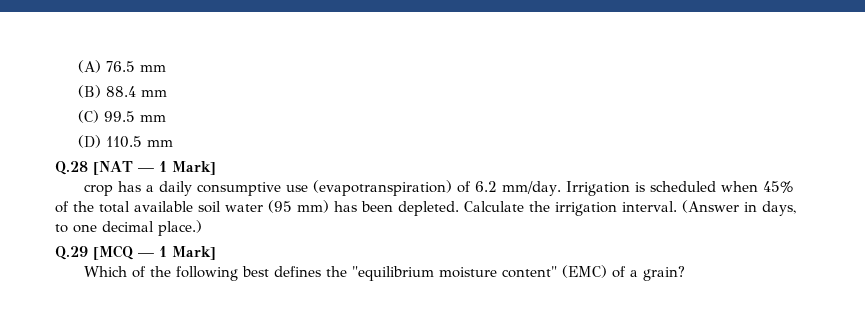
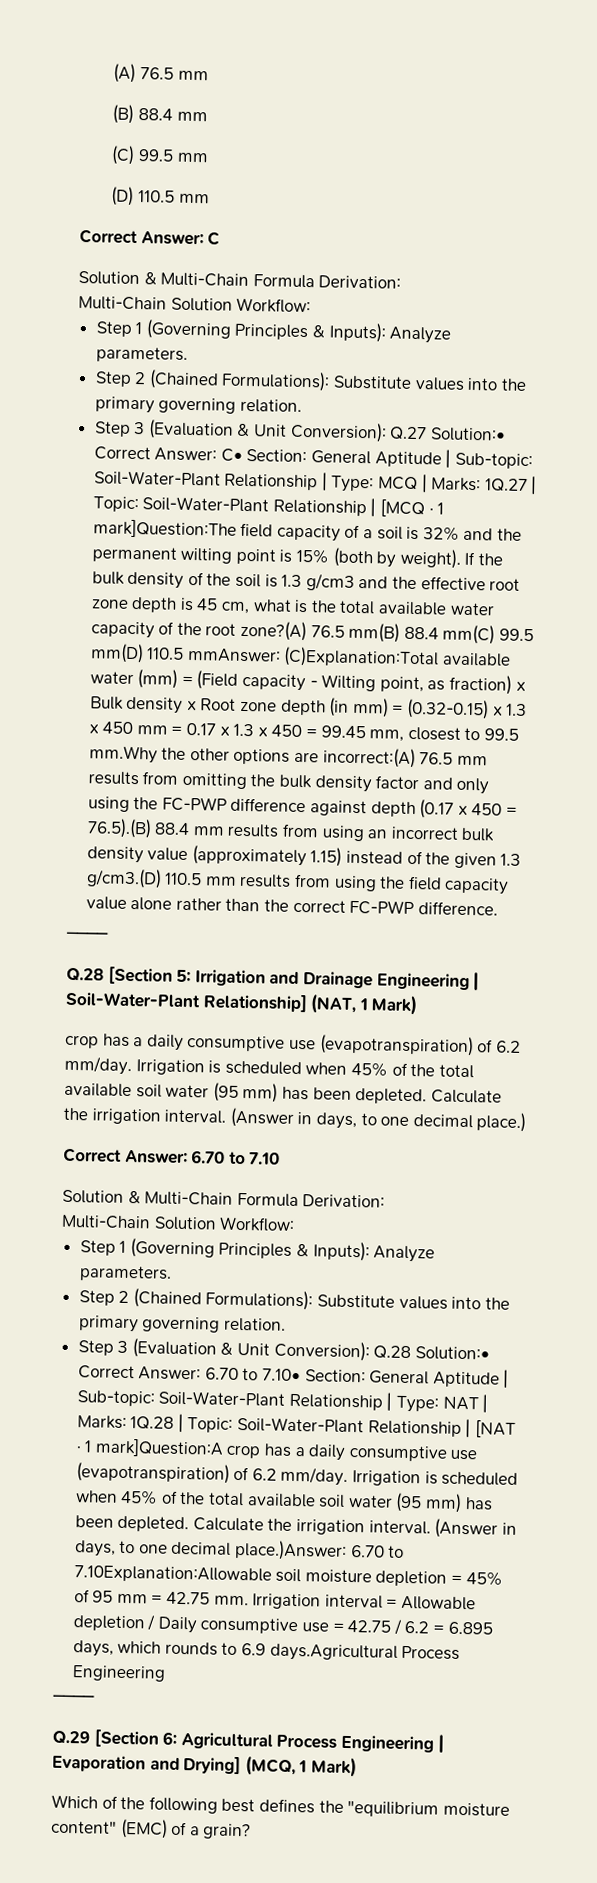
[55,161,216,175] Q.28 [NAT — 1 Mark] -> [79,228,221,246] [78,270,402,289] [78,295,312,314] [95,319,452,344] [95,346,188,363] [94,369,527,392] [94,396,302,414] [93,419,506,443] [93,446,533,470] [93,470,538,495] [92,496,445,518] [92,518,523,542] [91,546,504,569] [91,571,521,591] [90,596,495,616] [90,620,535,645] [89,643,512,669] [89,669,526,695] [89,696,528,720] [88,721,519,742] [88,745,488,769] [87,771,490,795] [87,796,518,819] [86,818,496,842] [86,845,522,869] [85,868,510,895] [85,896,498,916] [66,931,109,940] [66,966,480,991] [65,991,419,1016] Correct Answer: C // Solution & Multi-Chain Formula Derivation: // Multi-Chain Solution Workflow: // Step 1 (Governing Principles & Inputs): Analyze parameters. // Step 2 (Chained Formulations): Substitute values into the primary governing relation. // Step 3 (Evaluation & Unit Conversion): Q.27 Solution:• Correct Answer: C• Section: General Aptitude | Sub-topic: Soil-Water-Plant Relationship | Type: MCQ | Marks: 1Q.27 | Topic: Soil-Water-Plant Relationship | [MCQ · 1 mark]Question:The field capacity of a soil is 32% and the permanent wilting point is 15% (both by weight). If the bulk density of the soil is 1.3 g/cm3 and the effective root zone depth is 45 cm, what is the total available water capacity of the root zone?(A) 76.5 mm(B) 88.4 mm(C) 99.5 mm(D) 110.5 mmAnswer: (C)Explanation:Total available water (mm) = (Field capacity - Wilting point, as fraction) x Bulk density x Root zone depth (in mm) = (0.32-0.15) x 1.3 x 450 mm = 0.17 x 1.3 x 450 = 99.45 mm, closest to 99.5 mm.Why the other options are incorrect:(A) 76.5 mm results from omitting the bulk density factor and only using the FC-PWP difference against depth (0.17 x 450 = 76.5).(B) 88.4 mm results from using an incorrect bulk density value (approximately 1.15) instead of the given 1.3 g/cm3.(D) 110.5 mm results from using the field capacity value alone rather than the correct FC-PWP difference. // ──── // Q.28 [Section 5: Irrigation and Drainage Engineering | Soil-Water-Plant Relationship] (NAT, 1 Mark)
[55,245,216,260] Q.29 [MCQ — 1 Mark] -> [63,1147,281,1165] [62,1189,386,1208] [61,1214,296,1232] [79,1238,436,1263] [78,1265,172,1282] [78,1288,510,1311] [78,1315,286,1333] [77,1338,490,1362] [77,1365,510,1388] [76,1390,489,1413] [76,1413,516,1438] [75,1437,478,1462] [75,1462,519,1487] [74,1489,493,1513] [74,1515,517,1539] [74,1539,405,1561] [73,1565,503,1587] [73,1589,477,1611] [72,1614,493,1635] [72,1640,461,1662] [71,1665,166,1682] [52,1694,95,1703] [52,1729,444,1753] [52,1754,357,1778] Correct Answer: 6.70 to 7.10 // Solution & Multi-Chain Formula Derivation: // Multi-Chain Solution Workflow: // Step 1 (Governing Principles & Inputs): Analyze parameters. // Step 2 (Chained Formulations): Substitute values into the primary governing relation. // Step 3 (Evaluation & Unit Conversion): Q.28 Solution:• Correct Answer: 6.70 to 7.10• Section: General Aptitude | Sub-topic: Soil-Water-Plant Relationship | Type: NAT | Marks: 1Q.28 | Topic: Soil-Water-Plant Relationship | [NAT · 1 mark]Question:A crop has a daily consumptive use (evapotranspiration) of 6.2 mm/day. Irrigation is scheduled when 45% of the total available soil water (95 mm) has been depleted. Calculate the irrigation interval. (Answer in days, to one decimal place.)Answer: 6.70 to 7.10Explanation:Allowable soil moisture depletion = 45% of 95 mm = 42.75 mm. Irrigation interval = Allowable depletion / Daily consumptive use = 42.75 / 6.2 = 6.895 days, which rounds to 6.9 days.Agricultural Process Engineering // ──── // Q.29 [Section 6: Agricultural Process Engineering | Evaporation and Drying] (MCQ, 1 Mark)

